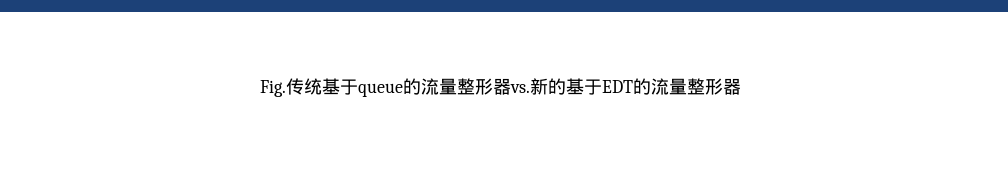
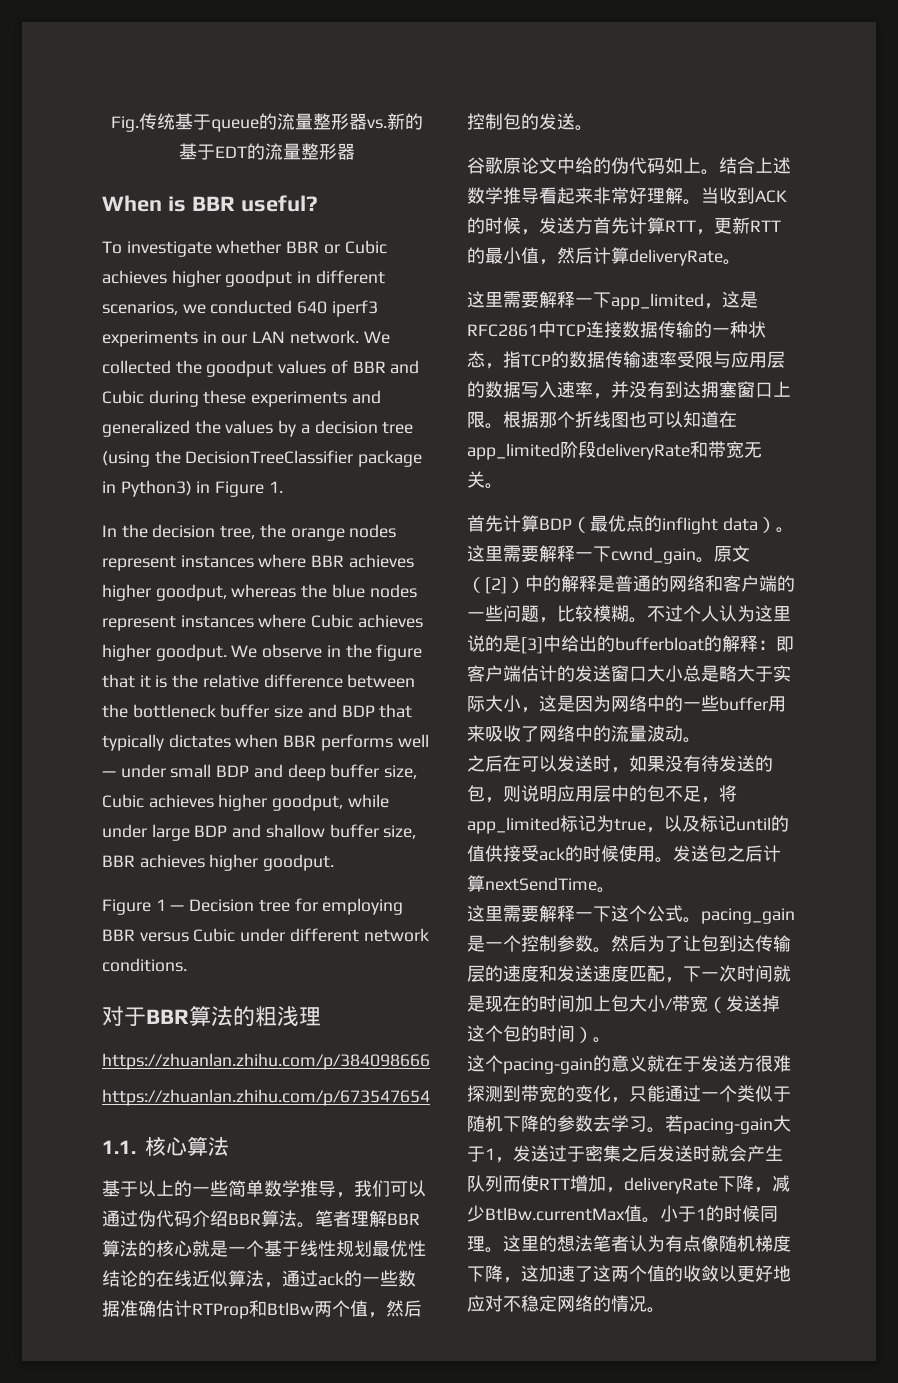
(741, 86) none -> [102,195,318,212] [102,240,387,257] [102,270,385,287] [102,300,378,317] [102,330,390,347] [102,360,420,377] [102,390,381,407] [102,420,414,437] [102,450,423,467] [102,480,283,497] [102,524,397,541] [102,554,414,571] [102,584,417,601] [102,614,423,631] [102,644,423,661] [102,674,416,688] [102,704,413,718] [102,734,429,751] [102,764,418,781] [102,794,389,811] [102,824,417,841] [102,854,335,871] [102,898,404,915] [102,928,429,942] [102,958,187,972] [102,1006,321,1027] [102,1053,430,1070] [102,1089,430,1106] [102,1136,229,1156] [102,1180,426,1198] [102,1210,420,1228] [102,1240,426,1257] [102,1270,416,1288] [102,1300,422,1319] [467,113,593,131] [467,157,791,175] [467,187,787,205] [467,217,781,235] [467,247,741,266] [467,291,758,310] [467,321,766,338] [467,351,785,369] [467,381,791,399] [467,411,737,429] [467,441,762,460] [467,471,503,489] [467,515,794,534] [467,545,750,564] [467,575,795,594] [467,605,791,623] [467,635,794,654] [467,665,791,682] [467,695,786,713] [467,725,701,743] [467,755,773,773] [467,785,737,803] [467,815,789,834] [467,845,781,863] [467,875,615,893] [467,905,795,924] [467,935,791,953] [467,965,791,983] [467,995,780,1013] [467,1025,611,1043] [467,1055,791,1074] [467,1085,791,1103] [467,1115,791,1134] [467,1145,783,1163] [467,1175,790,1194] [467,1205,778,1223] [467,1235,791,1253] [467,1265,791,1283] [467,1295,665,1313] // When is BBR useful? // To investigate whether BBR or Cubic achieves higher goodput in different scenarios, we conducted 640 iperf3 experiments in our LAN network. We collected the goodput values of BBR and Cubic during these experiments and generalized the values by a decision tree (using the DecisionTreeClassifier package in Python3) in Figure 1. // In the decision tree, the orange nodes represent instances where BBR achieves higher goodput, whereas the blue nodes represent instances where Cubic achieves higher goodput. We observe in the figure that it is the relative difference between the bottleneck buffer size and BDP that typically dictates when BBR performs well — under small BDP and deep buffer size, Cubic achieves higher goodput, while under large BDP and shallow buffer size, BBR achieves higher goodput. // Figure 1 — Decision tree for employing BBR versus Cubic under different network conditions. // 对于BBR算法的粗浅理 // https://zhuanlan.zhihu.com/p/384098666 // https://zhuanlan.zhihu.com/p/673547654 // 1.1.核心算法 // 基于以上的一些简单数学推导，我们可以通过伪代码介绍BBR算法。笔者理解BBR算法的核心就是一个基于线性规划最优性结论的在线近似算法，通过ack的一些数据准确估计RTProp和BtlBw两个值，然后控制包的发送。 // 谷歌原论文中给的伪代码如上。结合上述数学推导看起来非常好理解。当收到ACK的时候，发送方首先计算RTT，更新RTT的最小值，然后计算deliveryRate。 // 这里需要解释一下app_limited，这是RFC2861中TCP连接数据传输的一种状态，指TCP的数据传输速率受限与应用层的数据写入速率，并没有到达拥塞窗口上限。根据那个折线图也可以知道在app_limited阶段deliveryRate和带宽无关。 // 首先计算BDP（最优点的inflight data）。这里需要解释一下cwnd_gain。原文（[2]）中的解释是普通的网络和客户端的一些问题，比较模糊。不过个人认为这里说的是[3]中给出的bufferbloat的解释：即客户端估计的发送窗口大小总是略大于实际大小，这是因为网络中的一些buffer用来吸收了网络中的流量波动。 // 之后在可以发送时，如果没有待发送的包，则说明应用层中的包不足，将app_limited标记为true，以及标记until的值供接受ack的时候使用。发送包之后计算nextSendTime。 // 这里需要解释一下这个公式。pacing_gain是一个控制参数。然后为了让包到达传输层的速度和发送速度匹配，下一次时间就是现在的时间加上包大小/带宽（发送掉这个包的时间）。 // 这个pacing-gain的意义就在于发送方很难探测到带宽的变化，只能通过一个类似于随机下降的参数去学习。若pacing-gain大于1，发送过于密集之后发送时就会产生队列而使RTT增加，deliveryRate下降，减少BtlBw.currentMax值。小于1的时候同理。这里的想法笔者认为有点像随机梯度下降，这加速了这两个值的收敛以更好地应对不稳定网络的情况。

